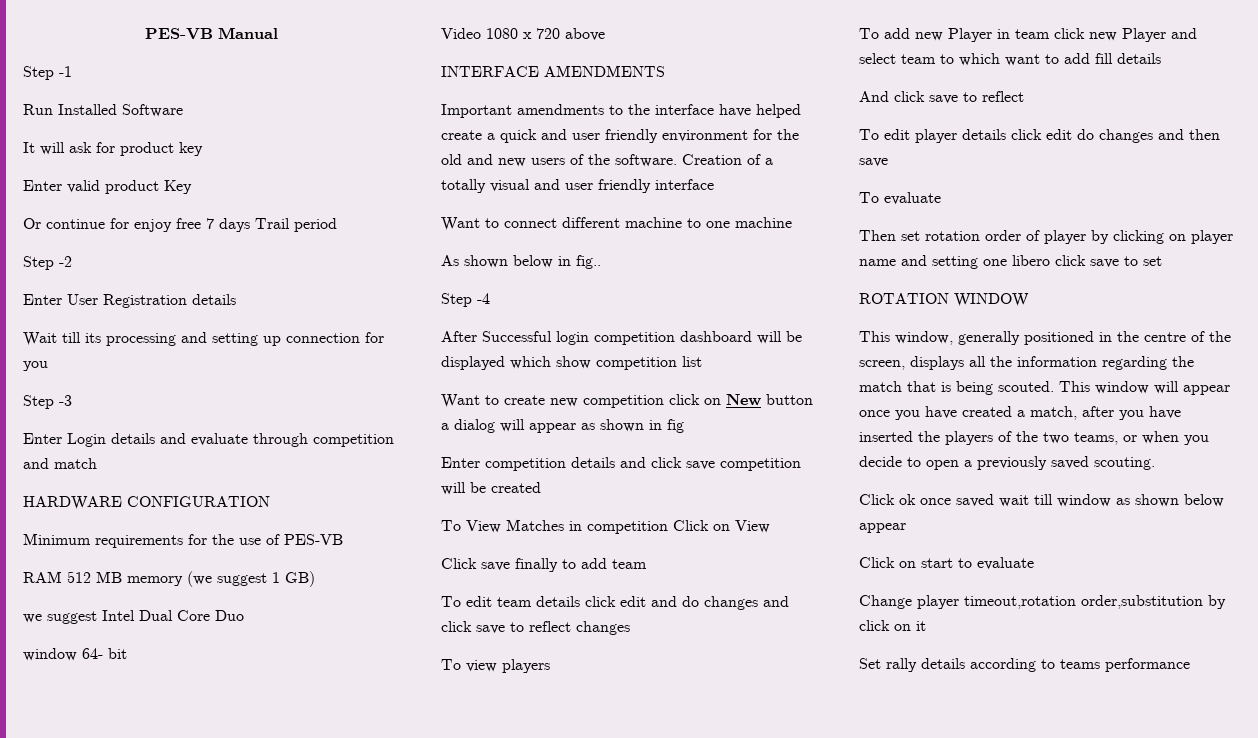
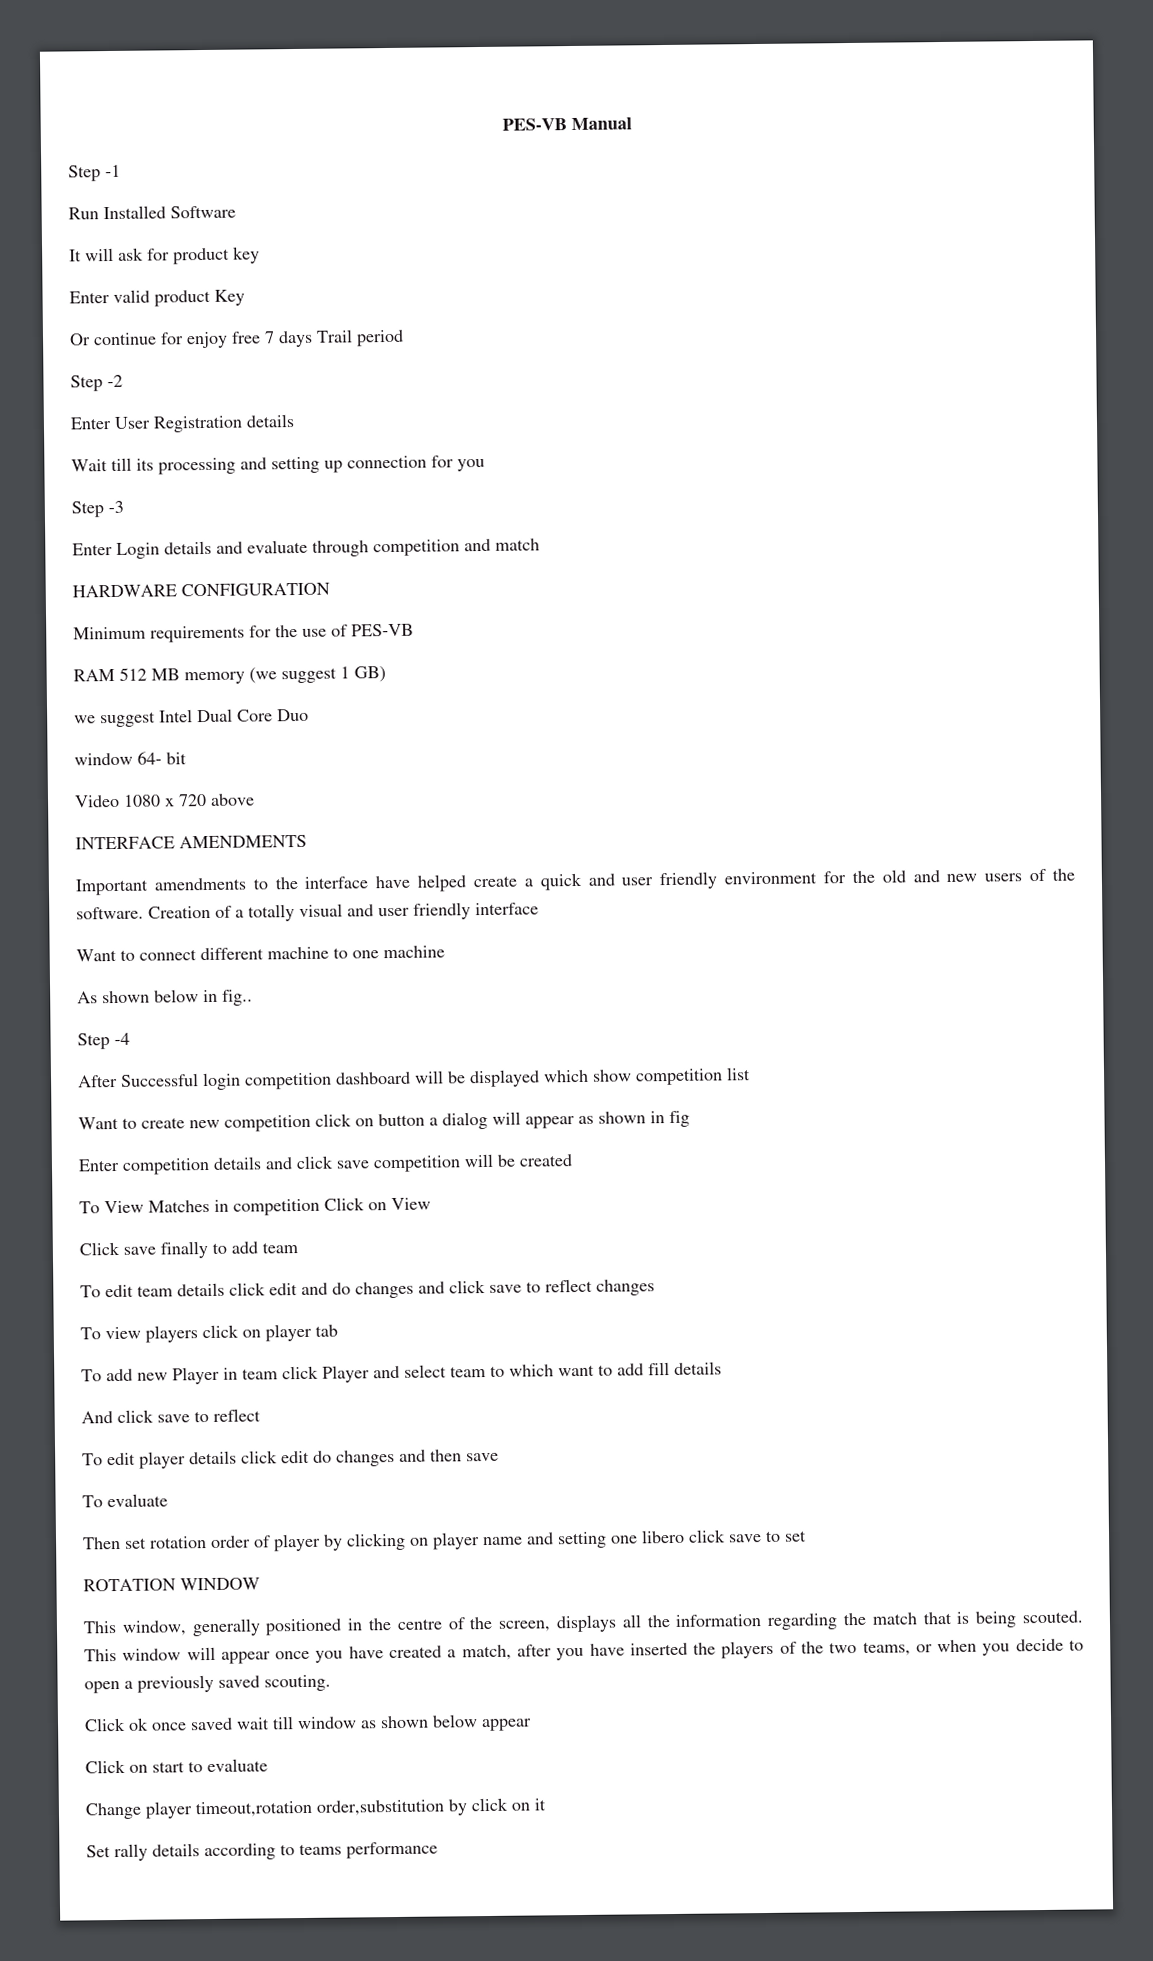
[726,394,761,406] New -> (374, 1122) none
(550, 666) none -> [202,1323,338,1342] click on player tab
[1089,32,1117,41] new -> (319, 1372) none

